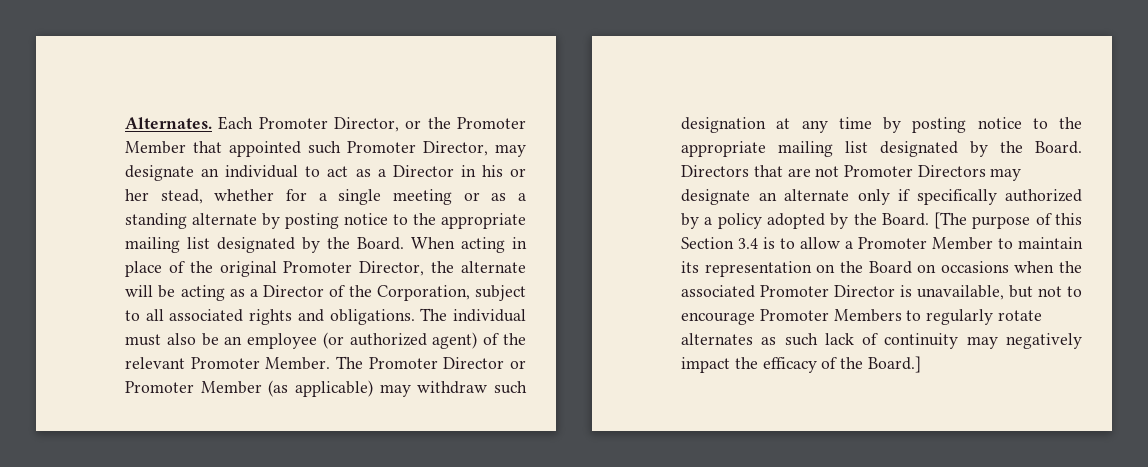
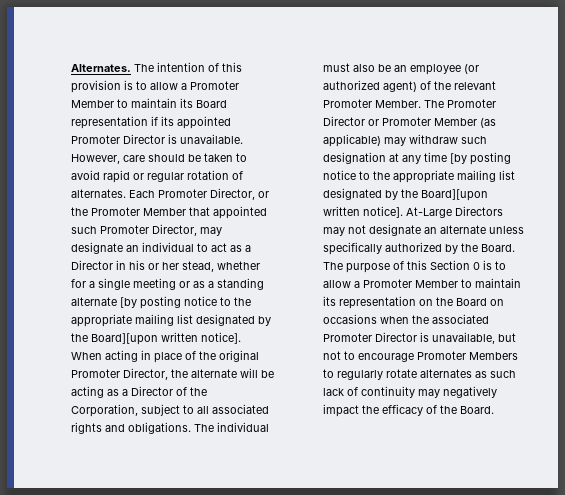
(213, 123) none -> [133,62,242,72] [70,80,239,93] [70,98,227,108] [70,116,231,129] [70,134,243,144] [70,153,247,164] [70,170,243,183] [70,189,126,198] The intention of this provision is to allow a Promoter Member to maintain its Board representation if its appointed Promoter Director is unavailable. However, care should be taken to avoid rapid or regular rotation of alternates.
[262,213,281,229] by -> [119,297,137,308] [by
[357,237,405,250] Board. -> [90,332,241,345] Board][upon written notice].
[883,117,902,133] by -> [449,153,467,164] [by
[1035,141,1082,154] [681,165,913,177] Board. Directors that are not Promoter -> [420,189,488,201] [322,206,452,218] Board][upon written notice]. At-Large
(1022, 174) none -> [347,225,366,234] not
[857,189,911,205] only if -> [488,226,524,234] unless
[704,212,968,229] a policy adopted by the Board. [The -> [460,243,515,252] [322,262,343,270] the Board. The
[738,238,759,249] 3.4 -> [472,262,480,270] 0
[867,356,921,373] Board.] -> [459,406,494,414] Board.

